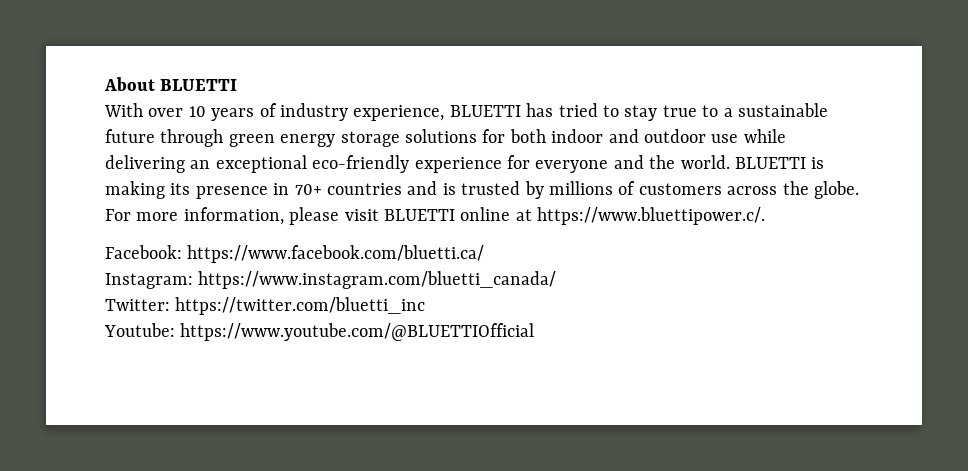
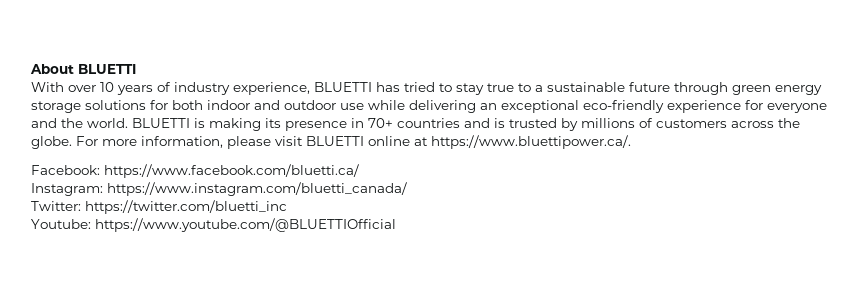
[537,207,766,225] https://www.bluettipower.c/. -> [431,135,631,149] https://www.bluettipower.ca/.

